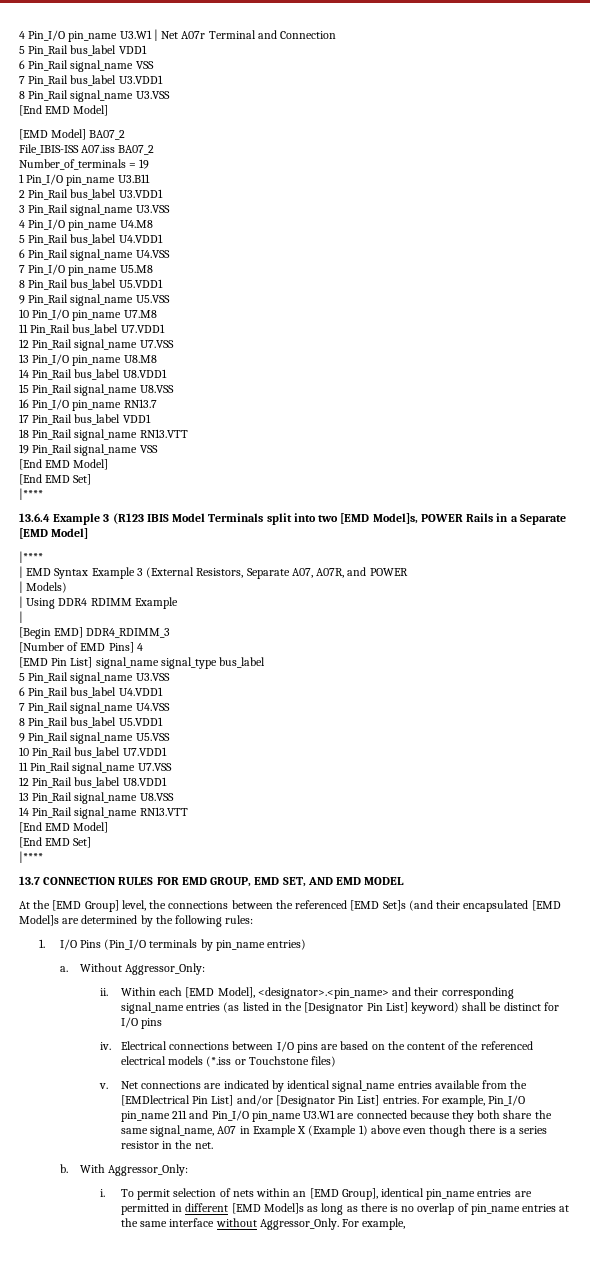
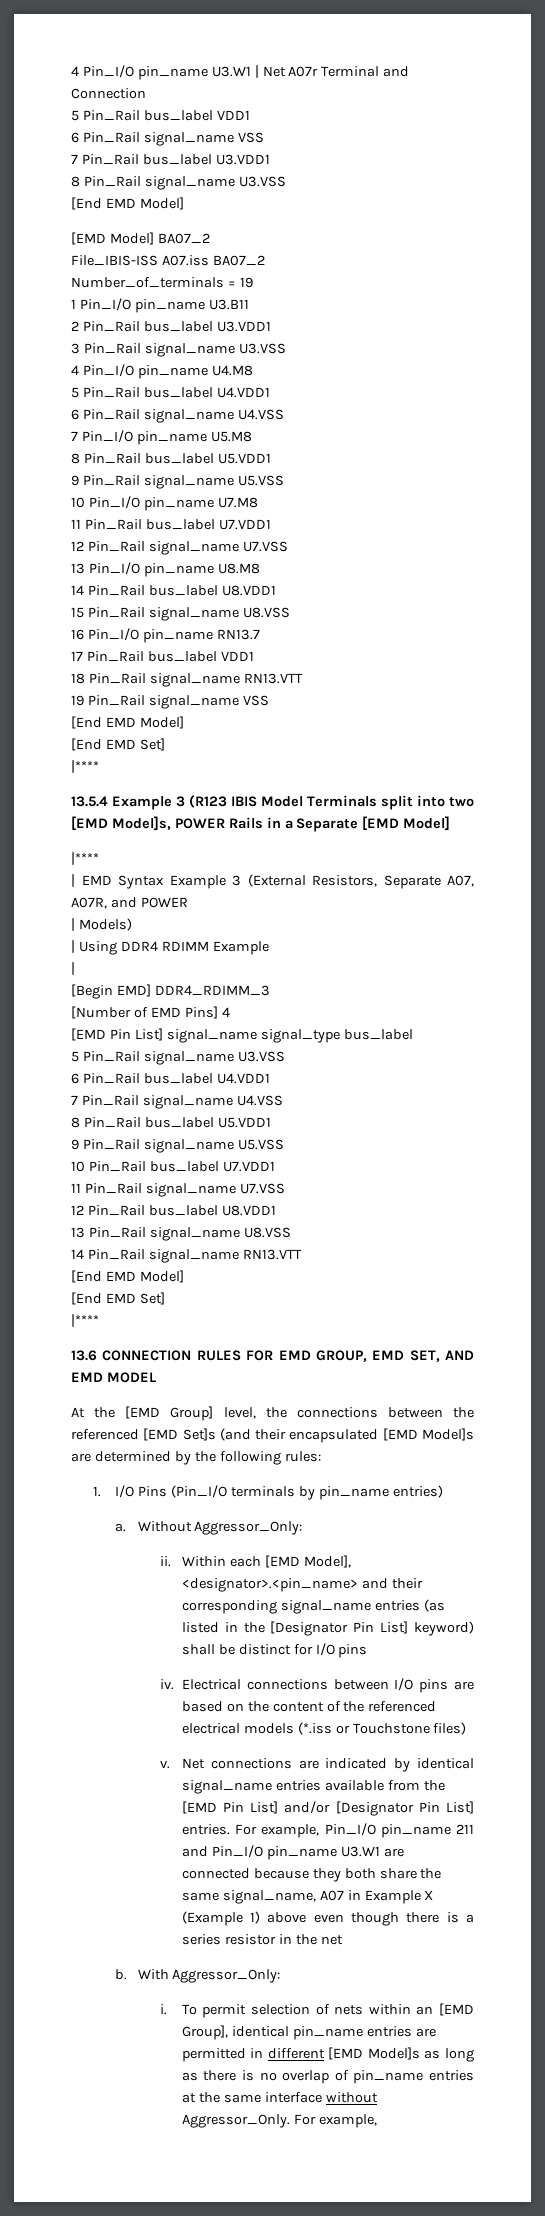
[19,513,50,522] 13.6.4 -> [71,796,108,807] 13.5.4
[19,876,40,885] 13.7 -> [71,1350,97,1361] 13.6
[120,1095,190,1106] [EMDlectrical -> [181,1801,217,1814] [EMD
[194,1142,213,1149] net. -> [320,1935,343,1945] net

